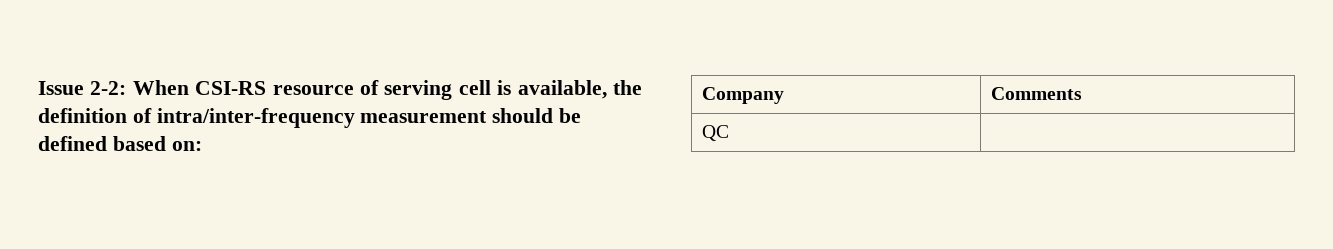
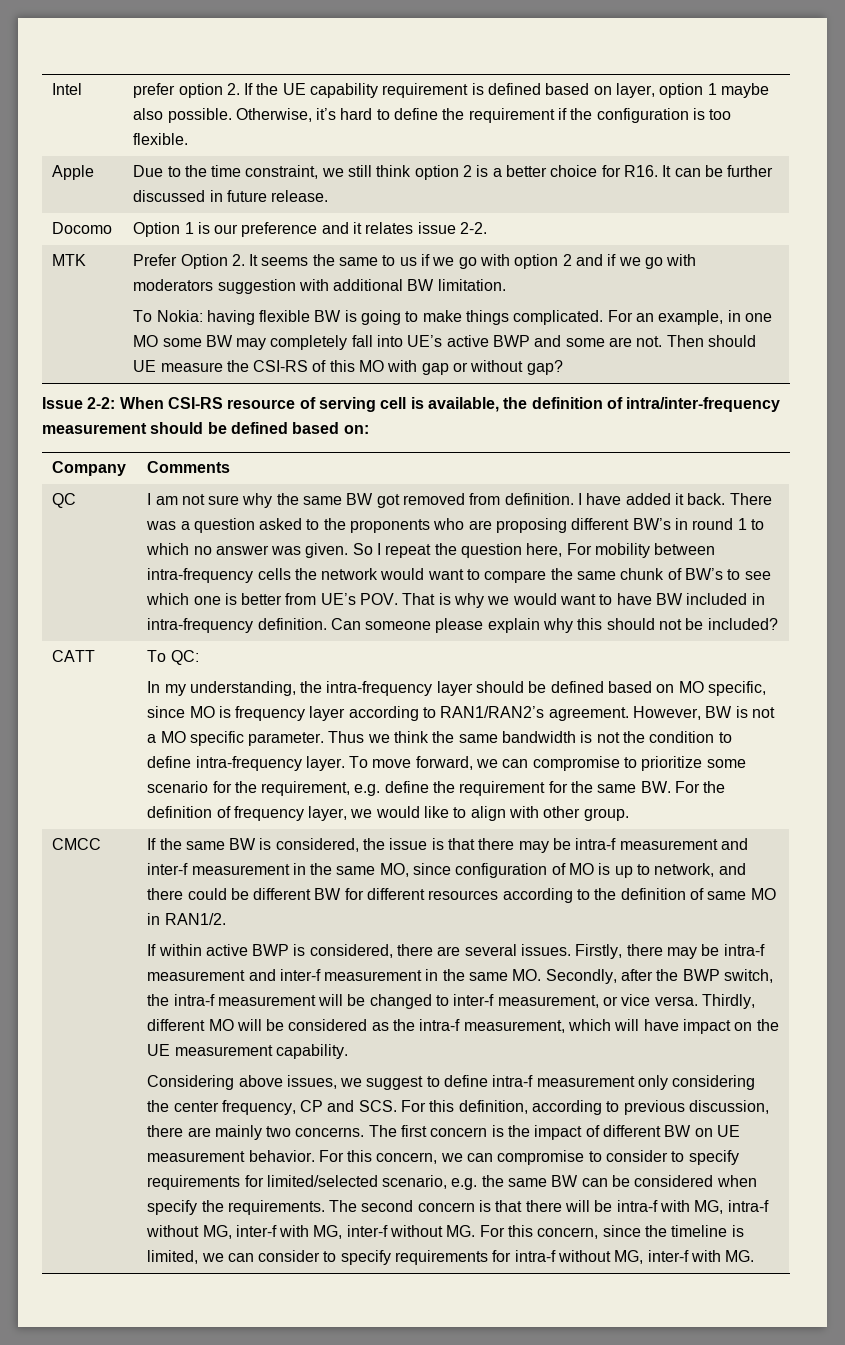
(38, 88) none -> [52,83,83,95] [133,83,769,98] [133,108,732,123] [133,133,189,145] [52,165,95,180] [133,165,774,180] [133,190,329,202] [52,222,113,234] [133,222,488,237] [52,254,87,266] [133,254,697,269] [133,279,506,294] [133,310,772,325] [133,335,756,350] [133,360,563,375] Intel | prefer option 2. If the UE capability requirement is defined based on layer, option 1 maybe also possible. Otherwise, it’s hard to define the requirement if the configuration is too flexible. // Apple | Due to the time constraint, we still think option 2 is a better choice for R16. It can be further discussed in future release. // Docomo | Option 1 is our preference and it relates issue 2-2. // MTK | Prefer Option 2. It seems the same to us if we go with option 2 and if we go with moderators suggestion with additional BW limitation. // To Nokia: having flexible BW is going to make things complicated. For an example, in one MO some BW may completely fall into UE’s active BWP and some are not. Then should UE measure the CSI-RS of this MO with gap or without gap? //
(730, 133) none -> [147,493,772,508] [146,518,764,533] [146,543,716,558] [147,568,771,583] [146,593,765,608] [147,618,778,633] [52,650,96,662] [147,650,199,665] [147,681,767,696] [147,706,776,721] [147,731,732,746] [147,756,746,771] [147,781,726,796] [147,806,629,821] [52,838,102,850] [147,838,748,853] [147,863,746,878] [147,888,776,903] [147,913,226,925] [147,944,765,959] [147,969,774,984] [147,994,756,1009] [147,1019,779,1034] [147,1044,348,1059] [147,1075,756,1090] [147,1100,770,1115] [147,1125,740,1140] [147,1150,739,1165] [147,1175,757,1190] [147,1200,769,1215] [146,1225,744,1239] [147,1250,755,1265] I am not sure why the same BW got removed from definition. I have added it back. There was a question asked to the proponents who are proposing different BW’s in round 1 to which no answer was given. So I repeat the question here, For mobility between intra-frequency cells the network would want to compare the same chunk of BW’s to see which one is better from UE’s POV. That is why we would want to have BW included in intra-frequency definition. Can someone please explain why this should not be included? // CATT | To QC: // In my understanding, the intra-frequency layer should be defined based on MO specific, since MO is frequency layer according to RAN1/RAN2’s agreement. However, BW is not a MO specific parameter. Thus we think the same bandwidth is not the condition to define intra-frequency layer. To move forward, we can compromise to prioritize some scenario for the requirement, e.g. define the requirement for the same BW. For the definition of frequency layer, we would like to align with other group. // CMCC | If the same BW is considered, the issue is that there may be intra-f measurement and inter-f measurement in the same MO, since configuration of MO is up to network, and there could be different BW for different resources according to the definition of same MO in RAN1/2. // If within active BWP is considered, there are several issues. Firstly, there may be intra-f measurement and inter-f measurement in the same MO. Secondly, after the BWP switch, the intra-f measurement will be changed to inter-f measurement, or vice versa. Thirdly, different MO will be considered as the intra-f measurement, which will have impact on the UE measurement capability. // Considering above issues, we suggest to define intra-f measurement only considering the center frequency, CP and SCS. For this definition, according to previous discussion, there are mainly two concerns. The first concern is the impact of different BW on UE measurement behavior. For this concern, we can compromise to consider to specify requirements for limited/selected scenario, e.g. the same BW can be considered when specify the requirements. The second concern is that there will be intra-f with MG, intra-f without MG, inter-f with MG, inter-f without MG. For this concern, since the timeline is limited, we can consider to specify requirements for intra-f without MG, inter-f with MG.

